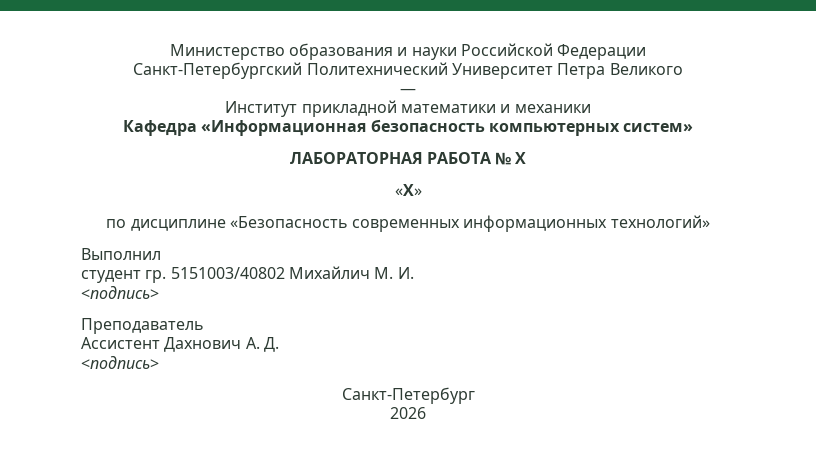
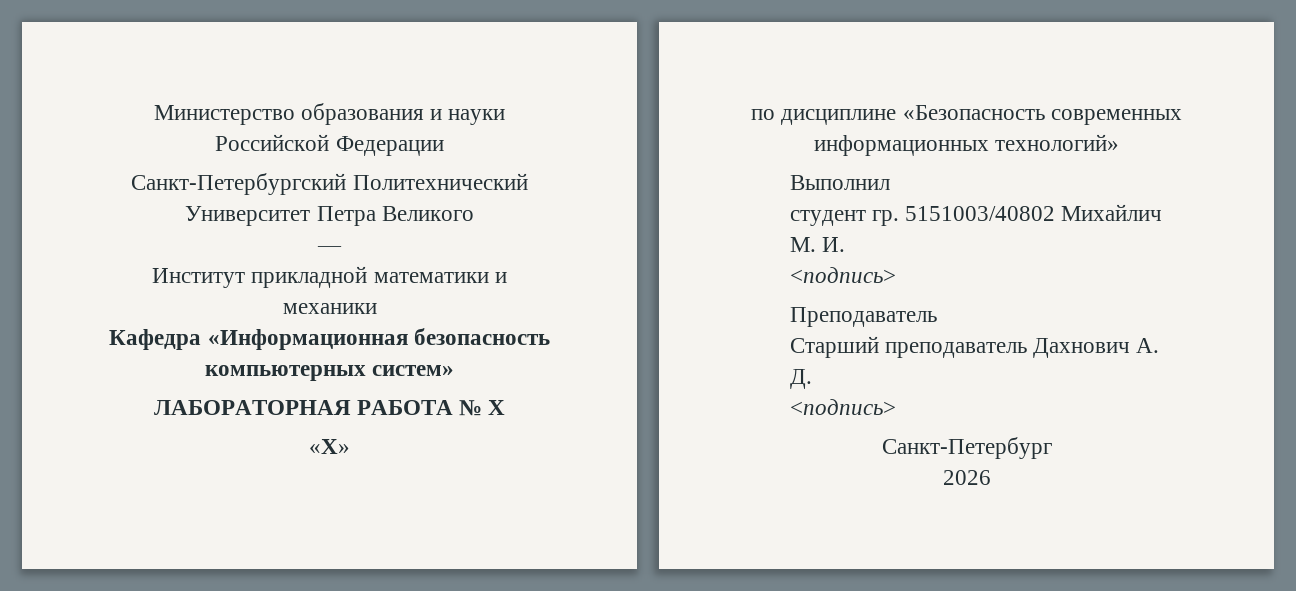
[81,337,161,349] Ассистент -> [789,336,1027,358] Старший преподаватель

